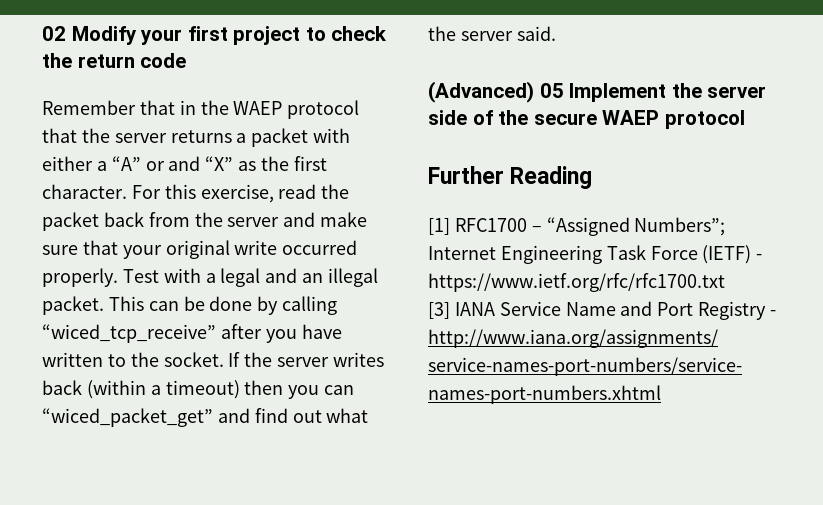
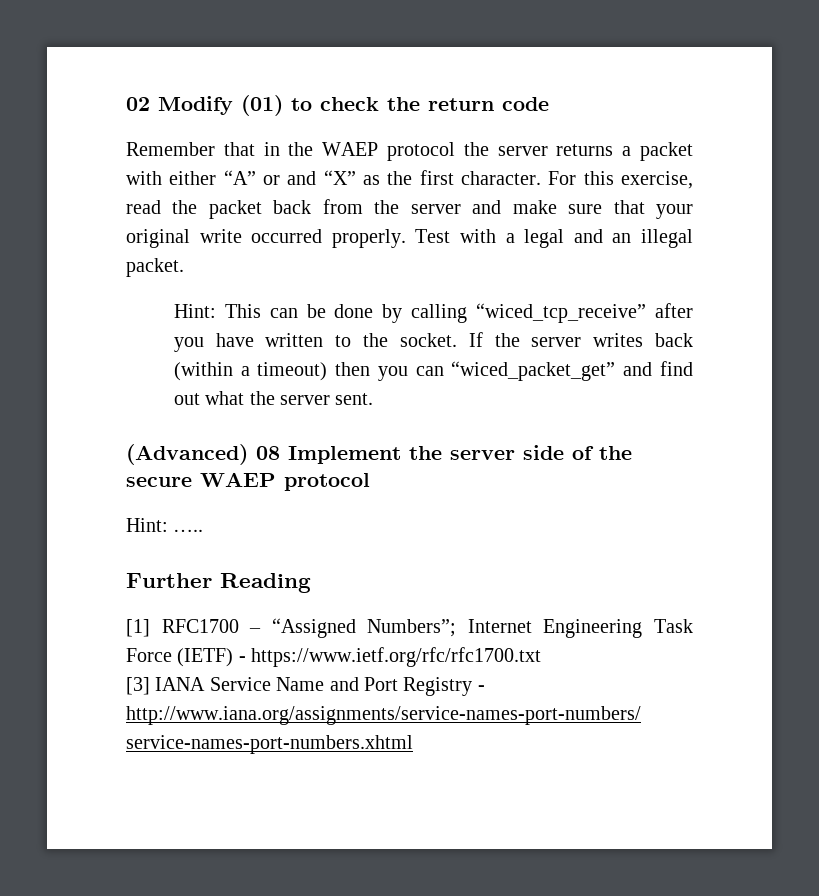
[140,26,301,45] your first project -> [241,95,283,116] (01)
[42,128,77,143] that -> (456, 151) none
[96,161,107,171] a -> (217, 178) none
(104, 305) none -> [173,304,216,318] // Hint:
[516,26,556,41] said. -> [335,393,374,405] sent.
[539,83,564,98] 05 -> [256,446,280,460] 08
(745, 119) none -> [126,518,204,532] // Hint: …..

